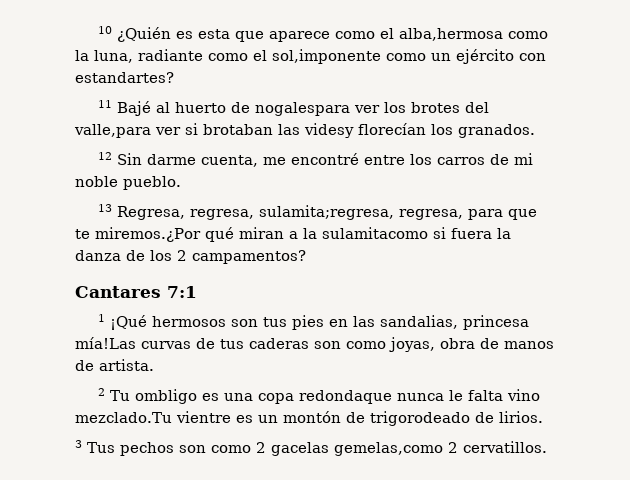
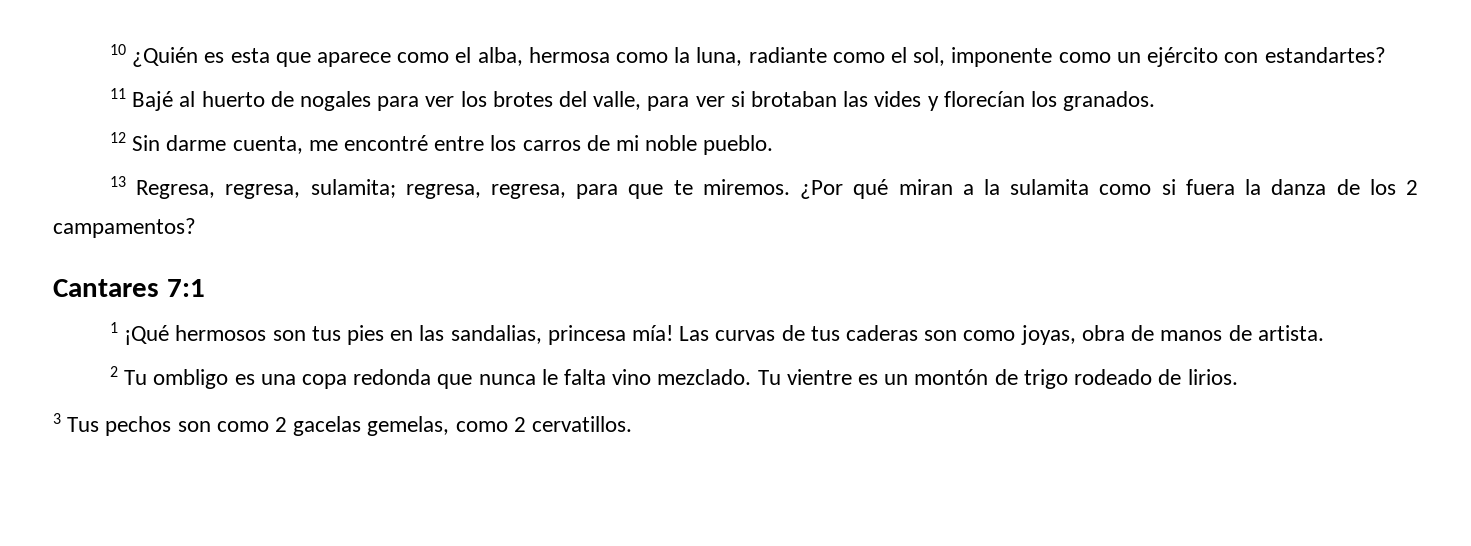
[399,28,504,41] alba,hermosa -> [477,47,610,66] alba, hermosa
[272,49,381,64] sol,imponente -> [913,47,1053,67] sol, imponente
[255,102,351,116] nogalespara -> [299,91,420,111] nogales para
[74,124,151,138] valle,para -> [593,91,690,111] valle, para
[304,123,354,138] videsy -> [874,91,939,111] vides y
[259,205,395,220] sulamita;regresa, -> [310,179,481,199] sulamita; regresa,
[95,227,201,242] miremos.¿Por -> [702,179,844,199] miremos. ¿Por
[322,227,428,239] sulamitacomo -> [1010,179,1152,195] sulamita como
[75,337,136,349] mía!Las -> [632,325,710,341] mía! Las
[299,390,393,404] redondaque -> [353,369,473,389] redonda que
[75,412,172,423] mezclado.Tu -> [657,369,781,385] mezclado. Tu
[370,411,470,426] trigorodeado -> [1023,369,1153,389] trigo rodeado
[334,442,443,456] gemelas,como -> [367,416,508,436] gemelas, como

